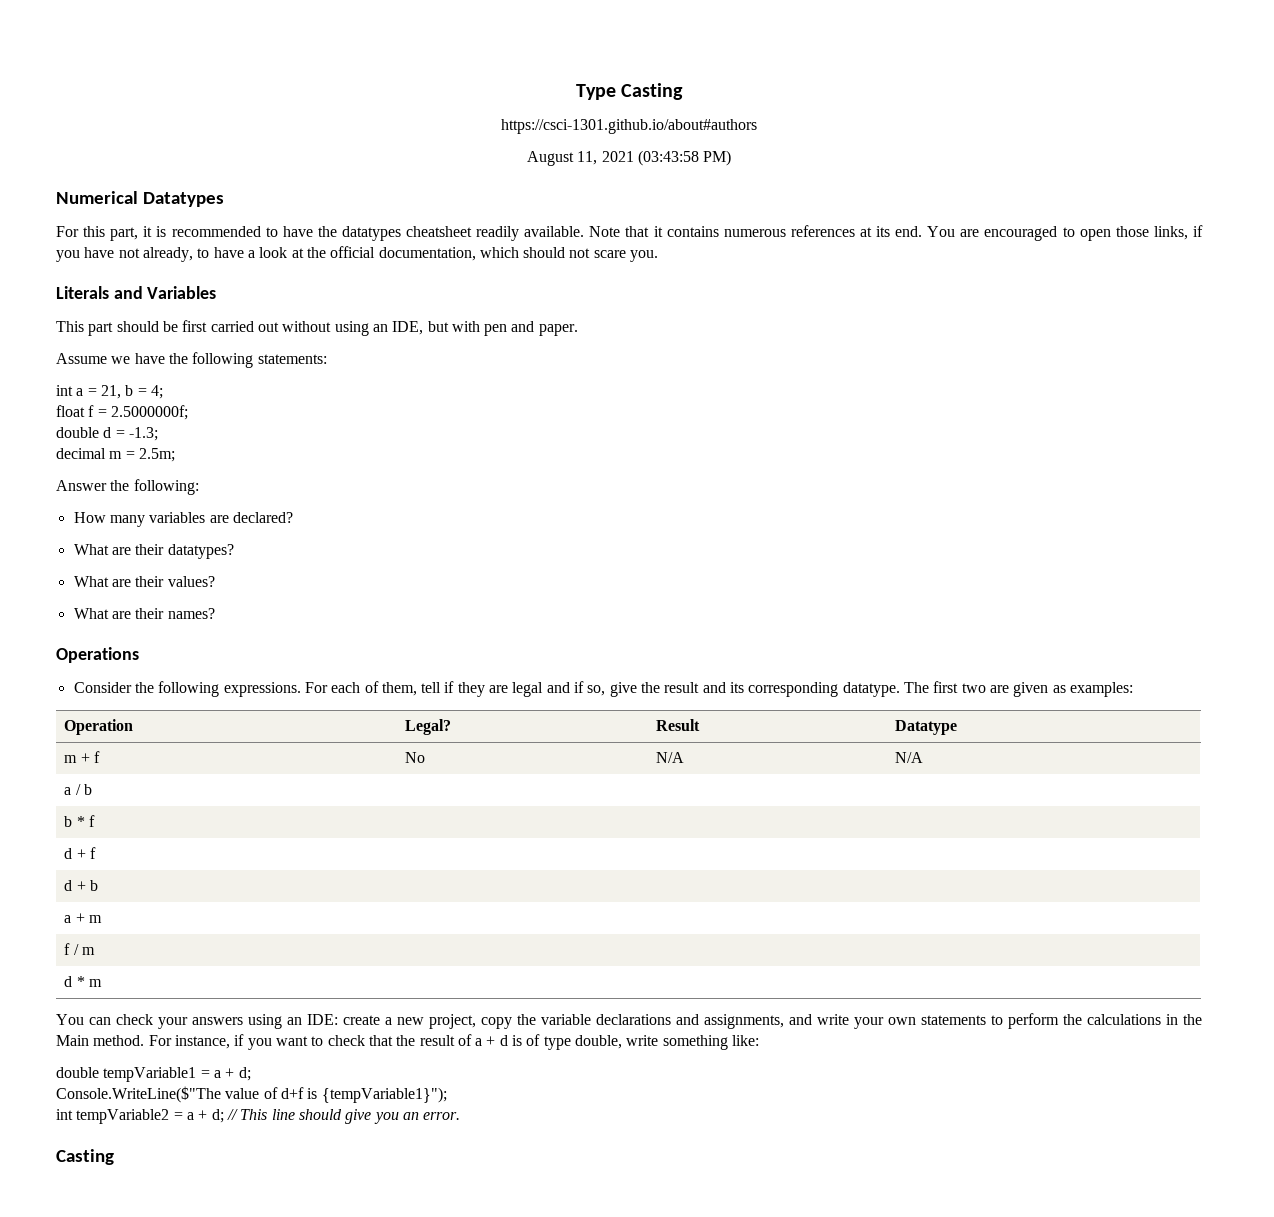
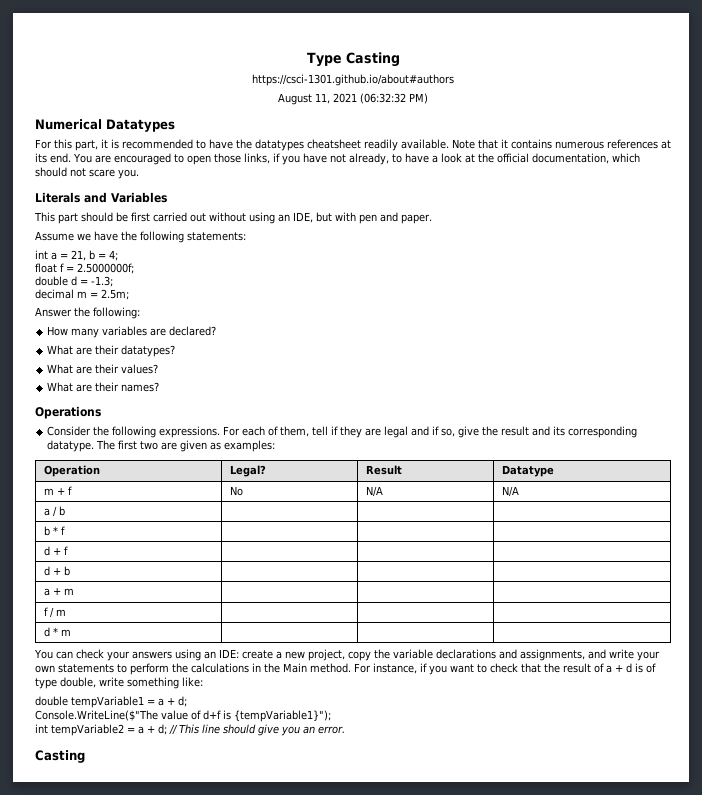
[637,150,699,166] (03:43:58 -> [360,93,406,104] (06:32:32

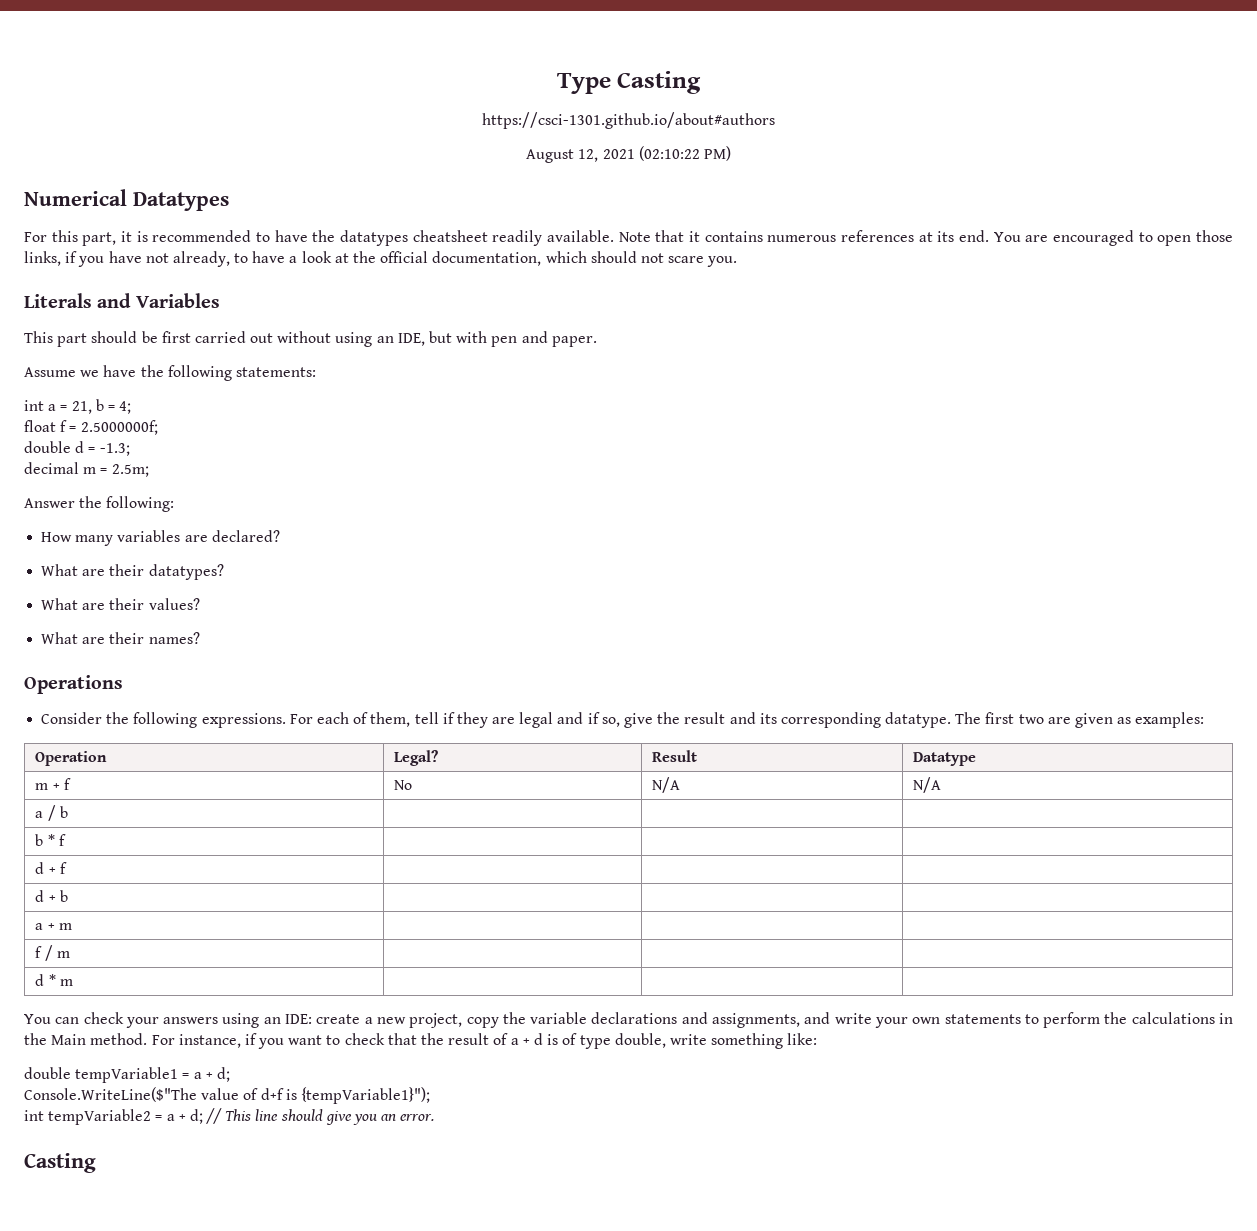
[315,93,406,104] 11, 2021 (06:32:32 -> [578,146,700,162] 12, 2021 (02:10:22

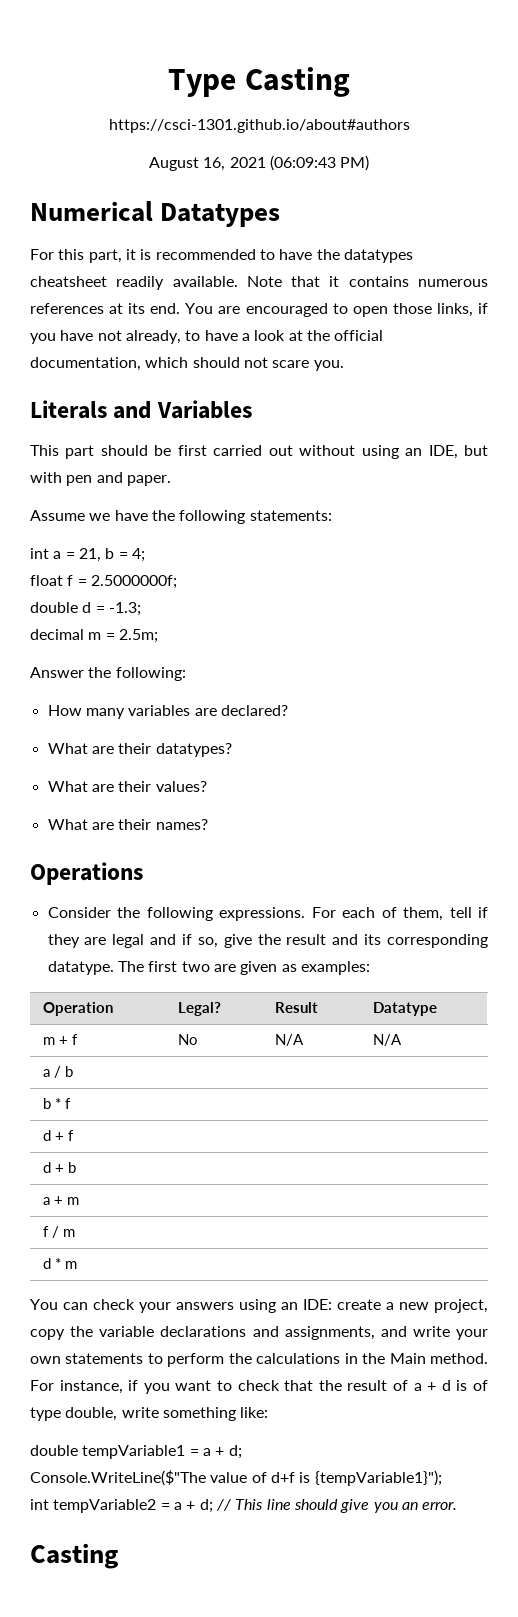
[578,146,700,162] 12, 2021 (02:10:22 -> [203,155,336,171] 16, 2021 (06:09:43

